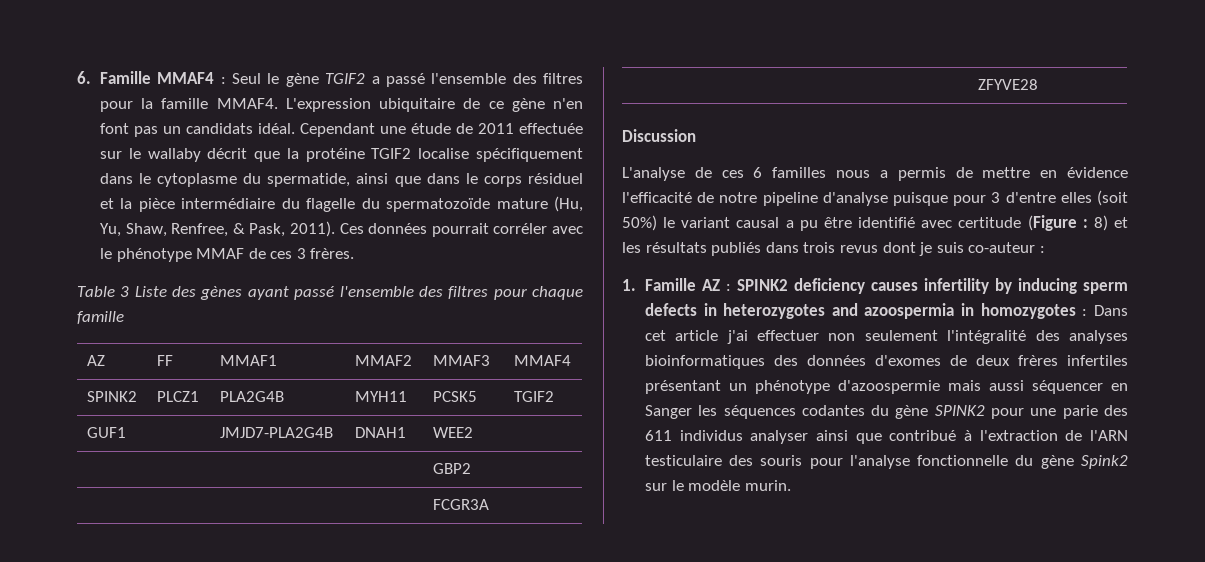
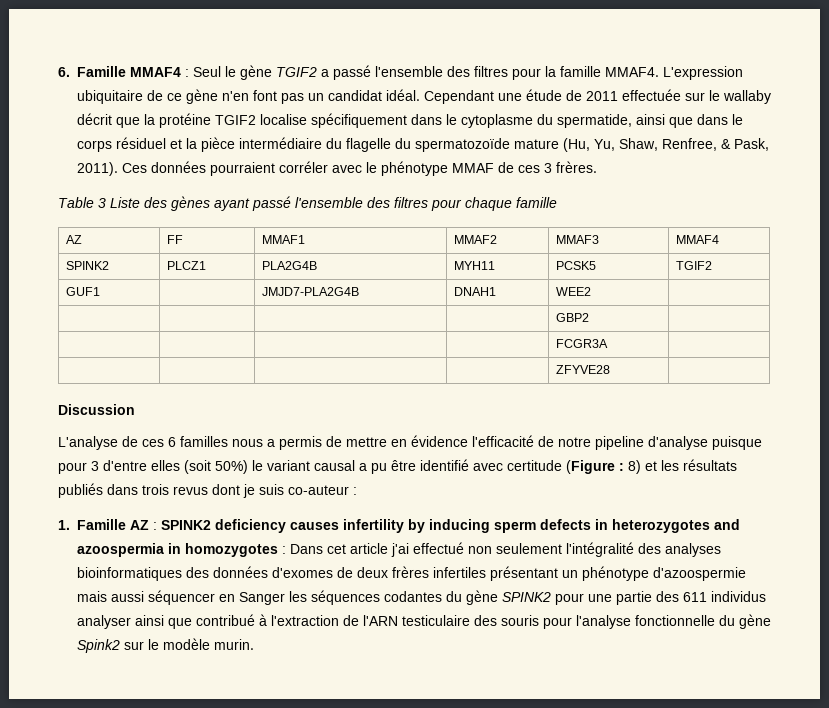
[185,123,253,134] candidats -> [328,90,382,101] candidat
[431,223,489,237] pourrait -> [210,162,275,176] pourraient
[757,330,820,341] effectuer -> [413,542,464,554] effectué
[1062,405,1098,419] parie -> [616,591,652,605] partie

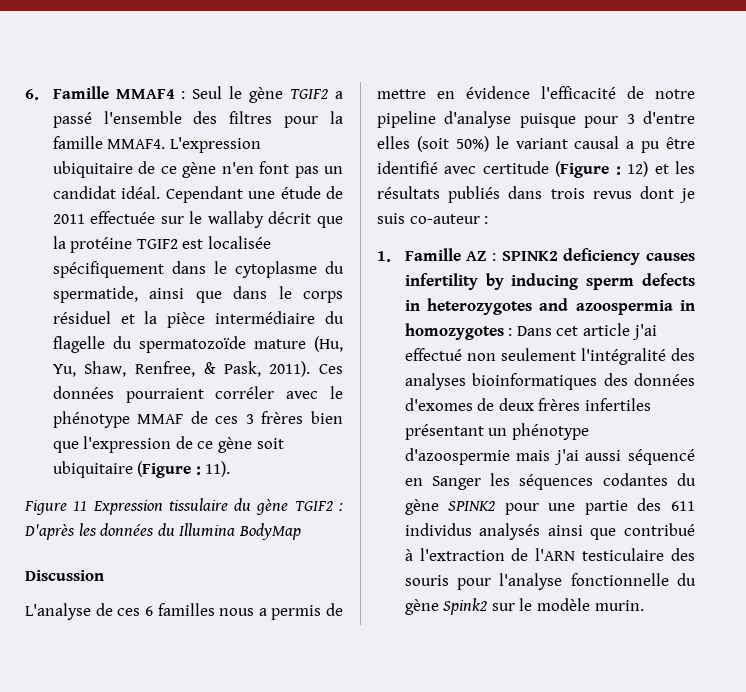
[260,114,307,125] localise -> [182,236,272,249] est localisée
[556,161,597,173] [58,196,557,211] [66,235,83,244] [167,235,184,244] [262,235,306,244] [454,235,498,244] [556,235,600,244] [676,235,720,244] [66,261,110,270] [167,261,207,270] [262,261,318,270] [454,261,496,270] [556,261,597,270] [676,261,713,270] [66,287,101,296] [262,287,360,296] [454,287,497,296] [556,287,592,296] [556,313,590,322] [556,339,609,348] [556,365,611,374] frères. // Table 3 Liste des gènes ayant passé l'ensemble des filtres pour chaque famille // AZ | FF | MMAF1 | MMAF2 | MMAF3 | MMAF4 // SPINK2 | PLCZ1 | PLA2G4B | MYH11 | PCSK5 | TGIF2 // GUF1 | | JMJD7-PLA2G4B | DNAH1 | WEE2 | // | | | | GBP2 | // | | | | FCGR3A | // | | | | ZFYVE28 | -> [261,411,343,424] [52,436,284,453] [52,461,231,478] [24,498,343,515] [24,523,301,540] frères bien que l'expression de ce gène soit ubiquitaire (Figure : 11). // Figure 11 Expression tissulaire du gène TGIF2 : D'après les données du Illumina BodyMap
[628,460,641,474] 8) -> [627,161,649,177] 12)
[111,590,215,605] aussi séquencer -> [553,449,695,465] j'ai aussi séquencé
[77,615,131,629] analyser -> [479,523,541,540] analysés

